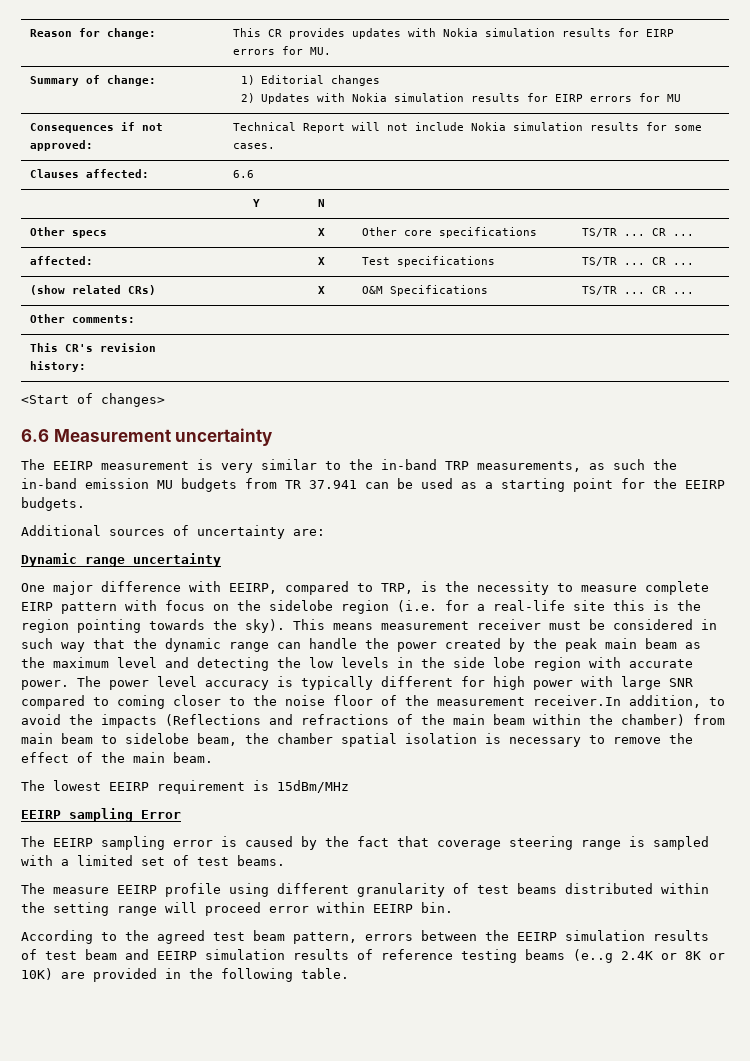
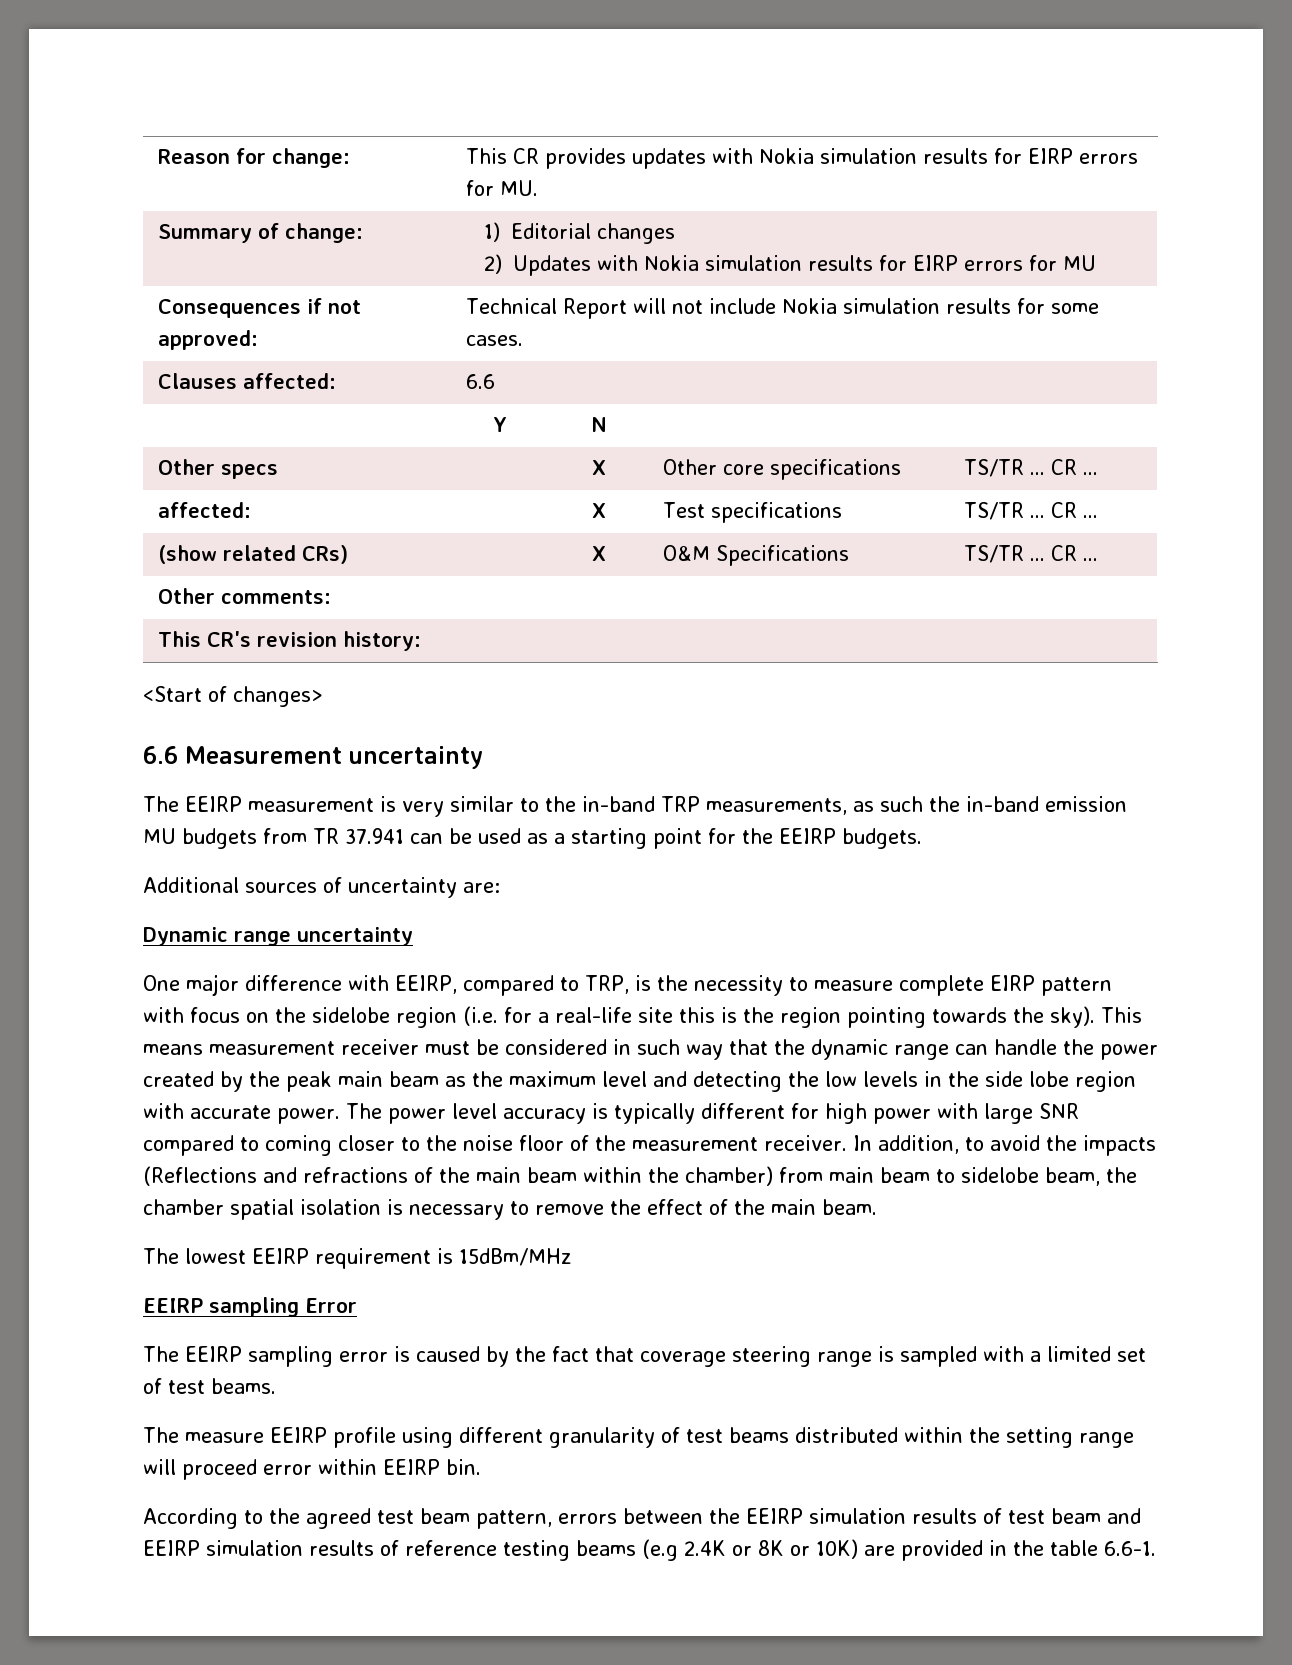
[533,695,621,706] receiver.In -> [764,1135,872,1151] receiver. In
[573,949,613,963] (e..g -> [642,1539,678,1561] (e.g
[221,968,349,982] following table. -> [1050,1540,1156,1556] table 6.6-1.

